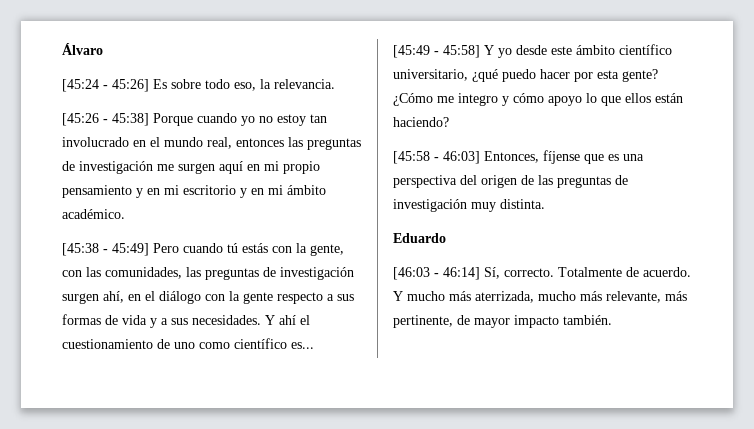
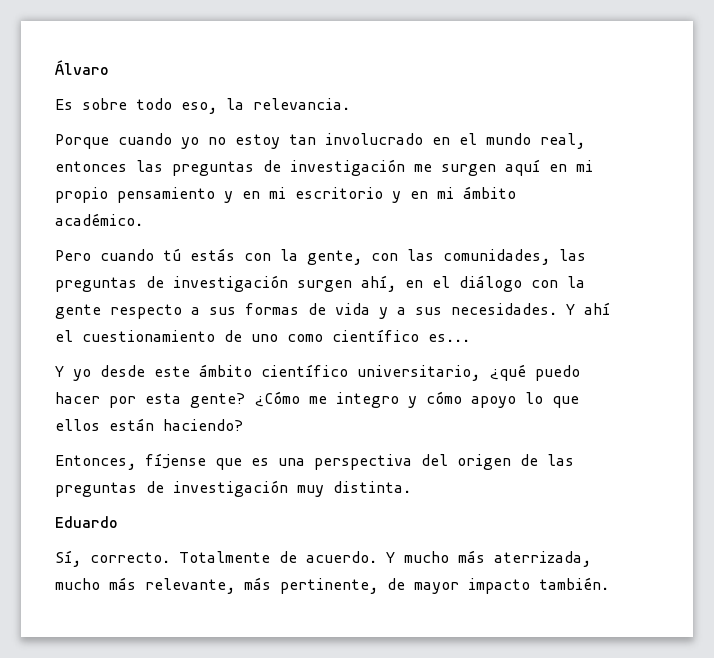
[62,79,149,92] [45:24 - 45:26] -> (109, 67) none
[62,113,149,126] [45:26 - 45:38] -> (350, 104) none
[62,243,149,256] [45:38 - 45:49] -> (143, 219) none
[393,45,480,58] [45:49 - 45:58] -> (470, 338) none
[393,151,480,164] [45:58 - 46:03] -> (243, 425) none
[393,267,480,280] [46:03 - 46:14] -> (118, 522) none

